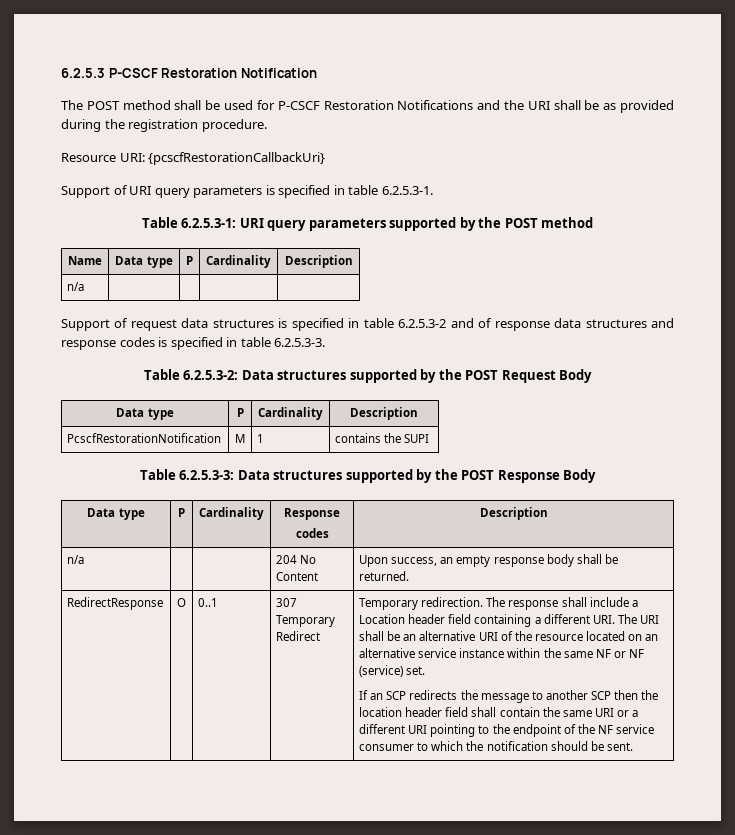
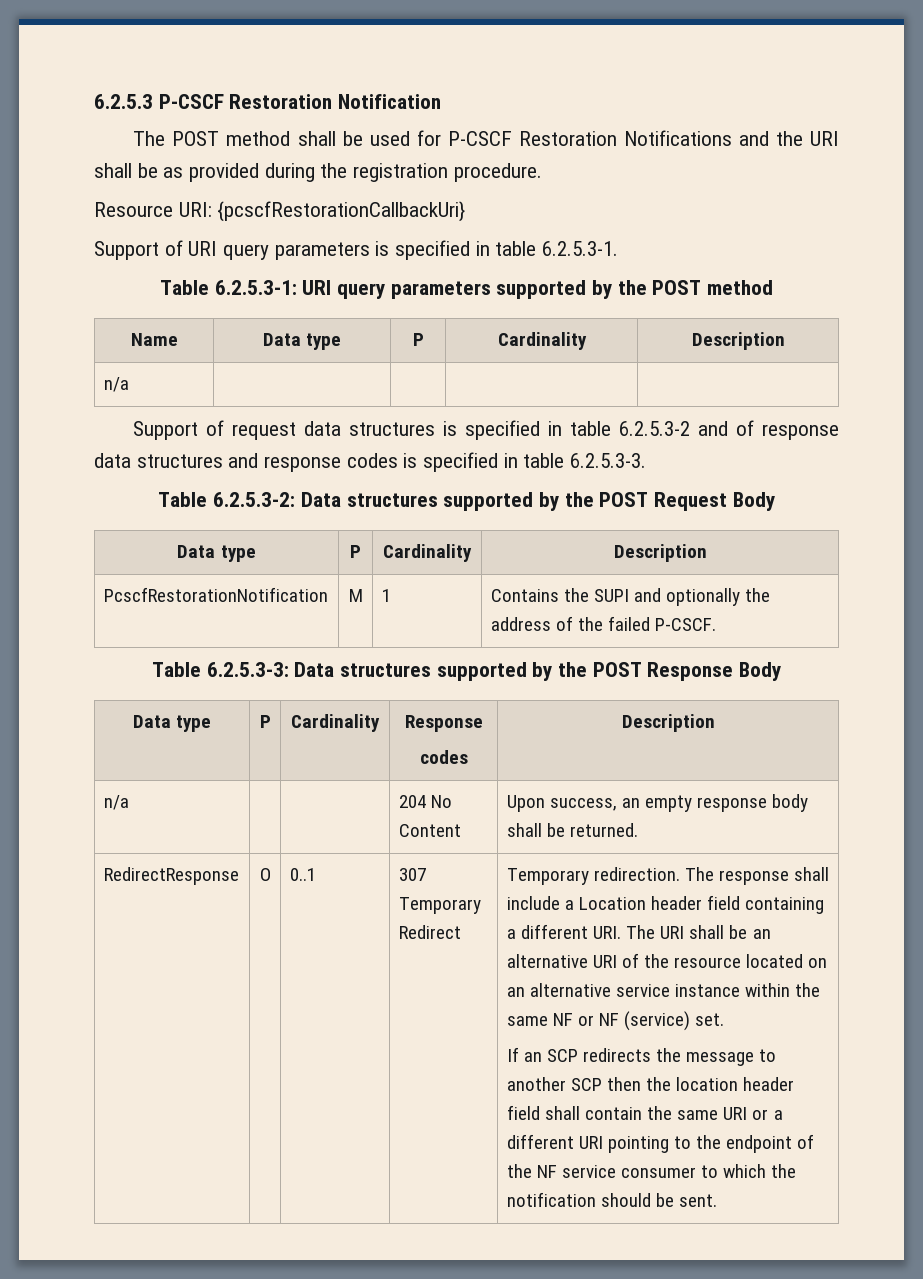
[335,433,382,443] contains -> [490,589,559,602] Contains
(430, 438) none -> [634,588,771,606] [490,616,717,631] and optionally the address of the failed P-CSCF.

